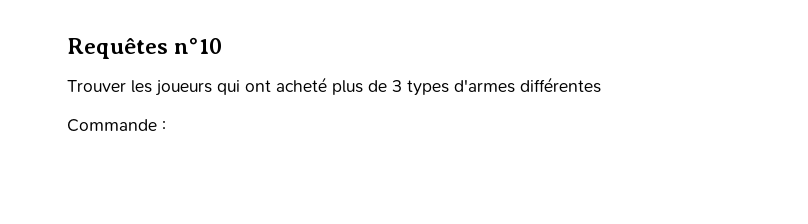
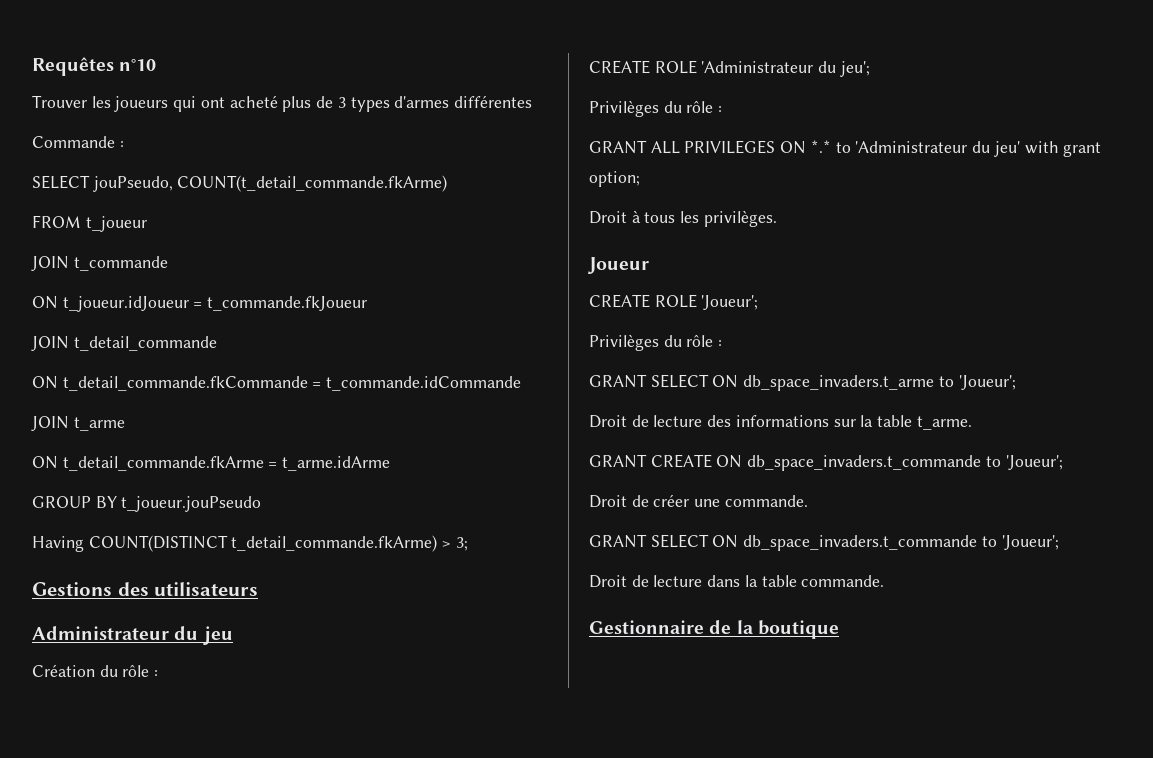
(166, 126) none -> [32,175,448,192] [32,215,147,232] [31,256,168,271] [32,296,368,312] [31,336,217,351] [32,376,522,391] [31,416,125,431] [32,456,391,471] [32,496,262,512] [32,535,468,552] [32,582,259,596] [32,626,233,645] [32,664,159,677] [589,60,870,77] [589,100,723,117] [589,140,1102,157] [589,171,640,187] [589,210,777,227] [588,257,649,274] [589,294,759,310] [589,334,723,351] [589,374,1016,391] [589,415,972,430] [589,454,1063,471] [589,494,808,508] [589,534,1059,551] [589,575,885,588] [589,620,839,639] // SELECT jouPseudo, COUNT(t_detail_commande.fkArme) // FROM t_joueur // JOIN t_commande // ON t_joueur.idJoueur = t_commande.fkJoueur // JOIN t_detail_commande // ON t_detail_commande.fkCommande = t_commande.idCommande // JOIN t_arme // ON t_detail_commande.fkArme = t_arme.idArme // GROUP BY t_joueur.jouPseudo // Having COUNT(DISTINCT t_detail_commande.fkArme) > 3; // Gestions des utilisateurs // Administrateur du jeu // Création du rôle : // CREATE ROLE 'Administrateur du jeu'; // Privilèges du rôle : // GRANT ALL PRIVILEGES ON *.* to 'Administrateur du jeu' with grant option; // Droit à tous les privilèges. // Joueur // CREATE ROLE 'Joueur'; // Privilèges du rôle : // GRANT SELECT ON db_space_invaders.t_arme to 'Joueur'; // Droit de lecture des informations sur la table t_arme. // GRANT CREATE ON db_space_invaders.t_commande to 'Joueur'; // Droit de créer une commande. // GRANT SELECT ON db_space_invaders.t_commande to 'Joueur'; // Droit de lecture dans la table commande. // Gestionnaire de la boutique

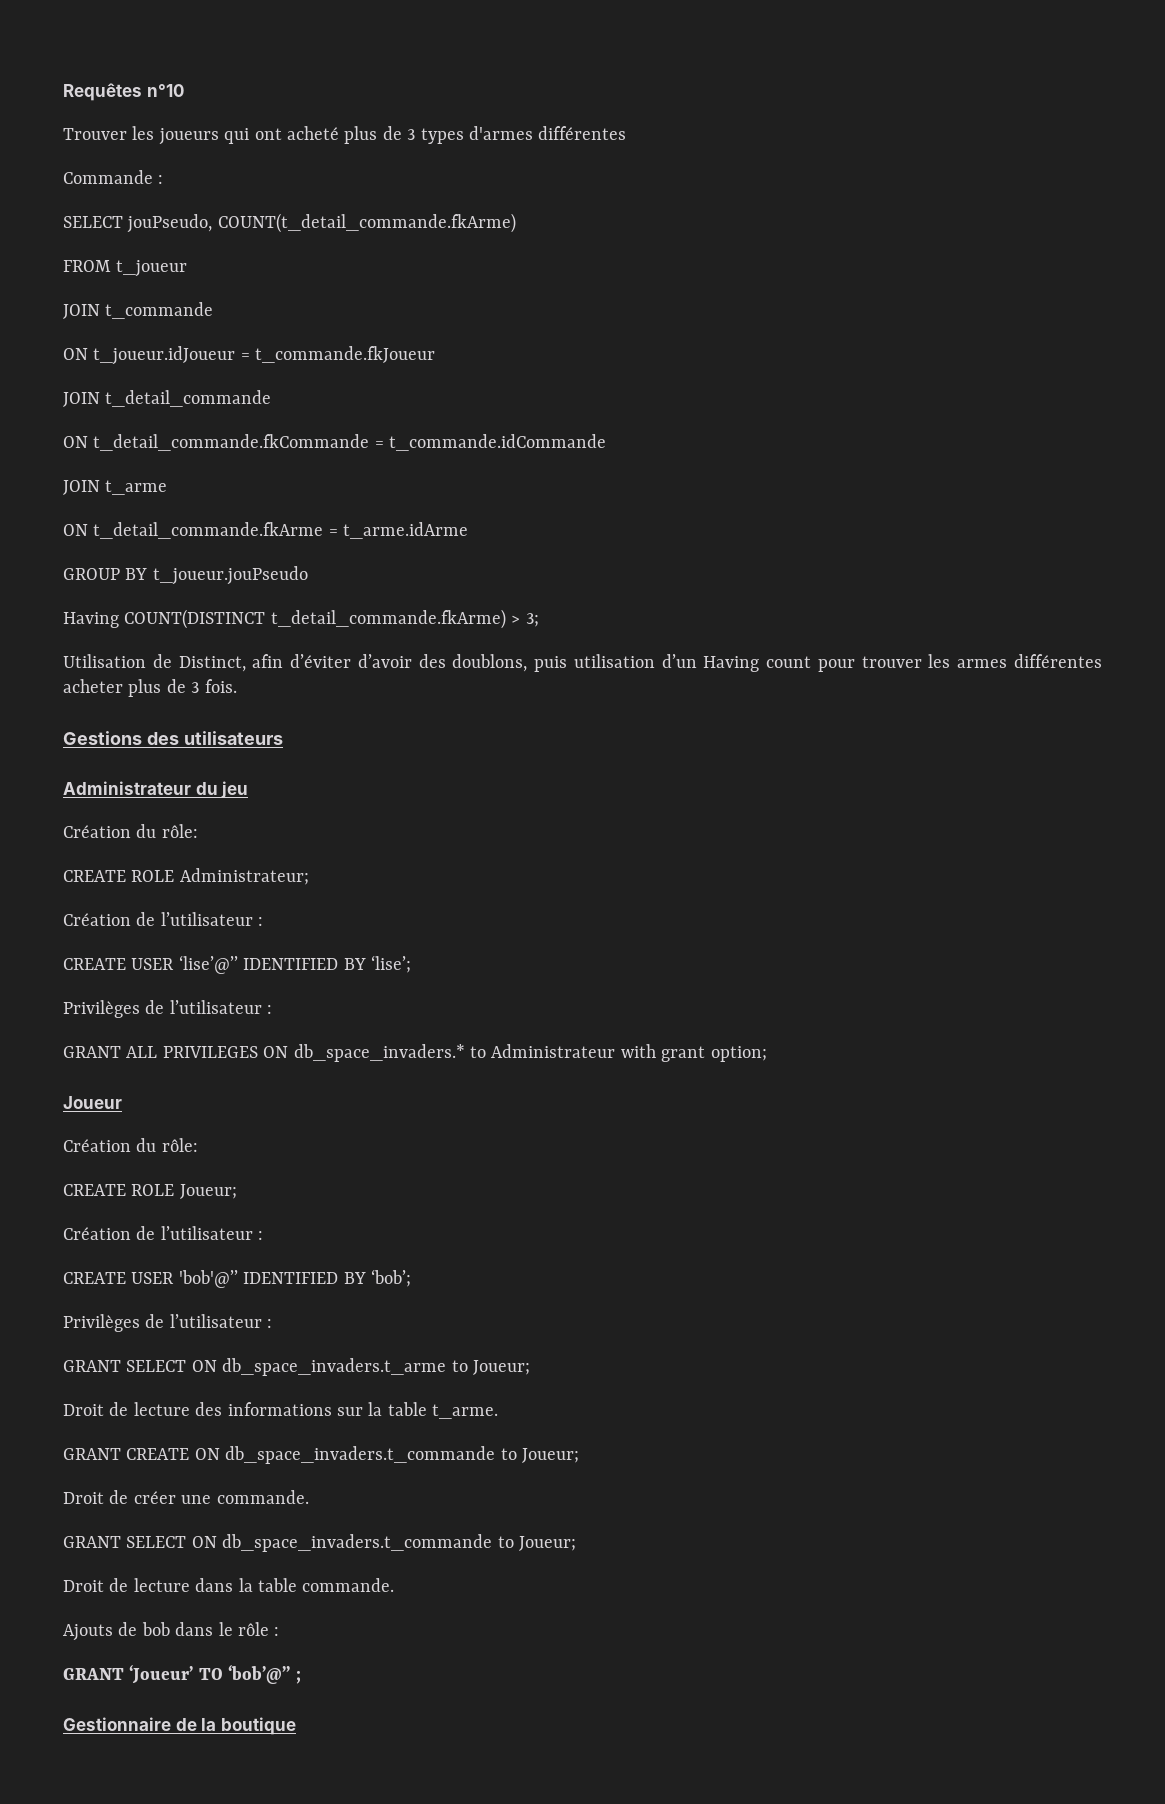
(468, 544) none -> [63,654,1102,672] [63,679,237,697] // Utilisation de Distinct, afin d’éviter d’avoir des doublons, puis utilisation d’un Having count pour trouver les armes différentes acheter plus de 3 fois.
[122,665,159,677] [589,60,870,77] [589,100,714,117] rôle : // CREATE ROLE 'Administrateur du jeu'; // Privilèges du rôle -> [161,824,198,838] [63,868,309,885] [63,912,264,926] [63,955,411,974] [63,1000,262,1018] rôle: // CREATE ROLE Administrateur; // Création de l’utilisateur : // CREATE USER ‘lise’@’’ IDENTIFIED BY ‘lise’; // Privilèges de l’utilisateur
[810,140,1102,157] [589,171,640,187] [589,210,777,227] [588,257,649,274] [589,294,759,310] [589,334,714,351] *.* to 'Administrateur du jeu' with grant option; // Droit à tous les privilèges. // Joueur // CREATE ROLE 'Joueur'; // Privilèges du rôle -> [293,1044,767,1062] [63,1096,122,1109] [63,1138,198,1152] [63,1184,237,1199] [63,1226,264,1240] [63,1269,411,1288] [63,1314,262,1332] db_space_invaders.* to Administrateur with grant option; // Joueur // Création du rôle: // CREATE ROLE Joueur; // Création de l’utilisateur : // CREATE USER 'bob'@’’ IDENTIFIED BY ‘bob’; // Privilèges de l’utilisateur
[958,375,1016,390] 'Joueur'; -> [473,1360,530,1375] Joueur;
[1005,455,1063,470] 'Joueur'; -> [522,1448,579,1463] Joueur;
[1001,535,1059,550] 'Joueur'; -> [519,1536,576,1551] Joueur;
(885, 581) none -> [63,1622,280,1641] [63,1665,301,1684] // Ajouts de bob dans le rôle : // GRANT ‘Joueur’ TO ‘bob’@’’ ;

